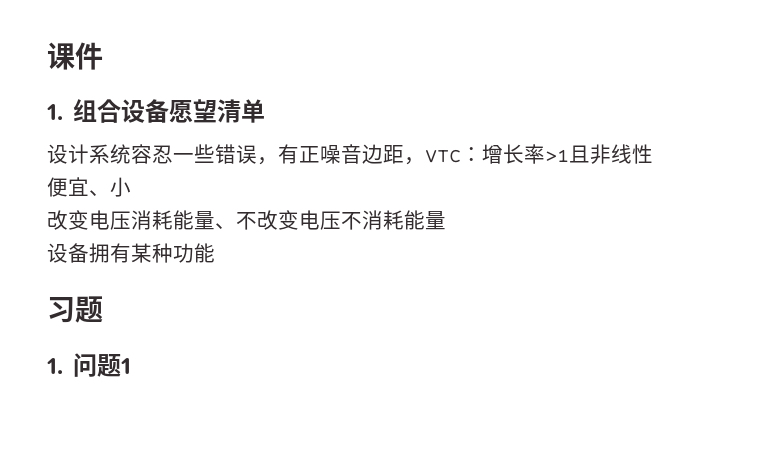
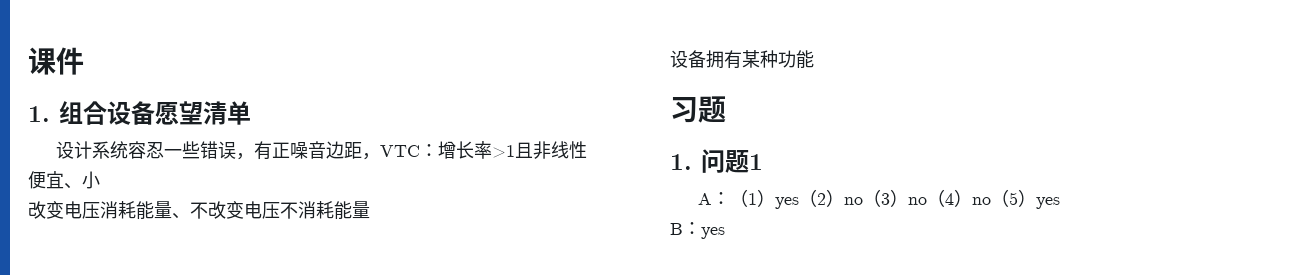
(132, 366) none -> [697,189,1060,209] [670,222,725,239] // A：（1）yes（2）no（3）no（4）no（5）yes // B：yes

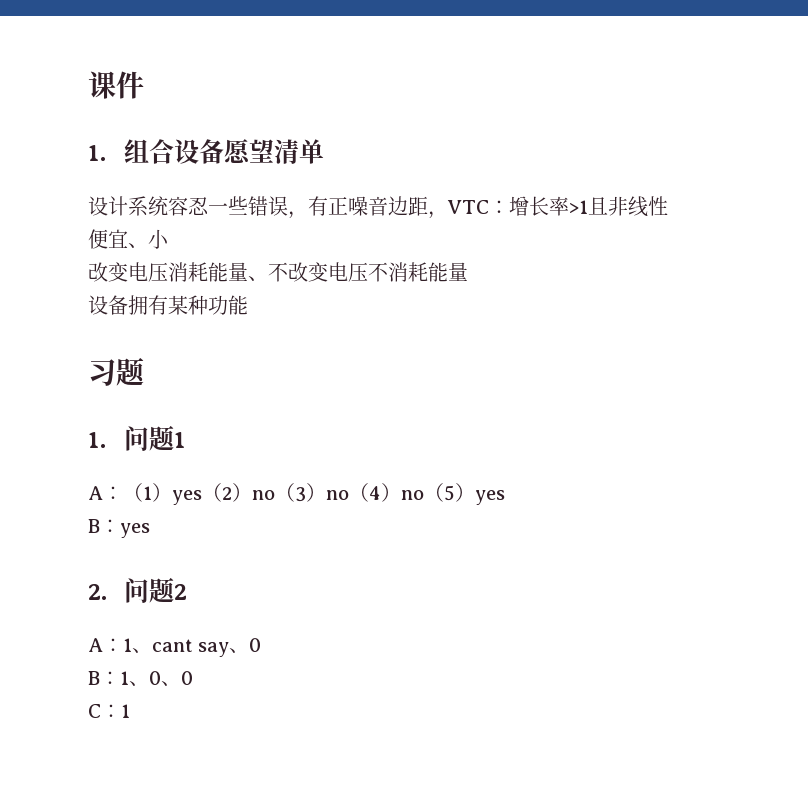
(725, 233) none -> [88,577,188,603] [88,638,262,657] [88,671,193,686] [88,704,130,718] // 2.问题2 // A：1、cant say、0 // B：1、0、0 // C：1

